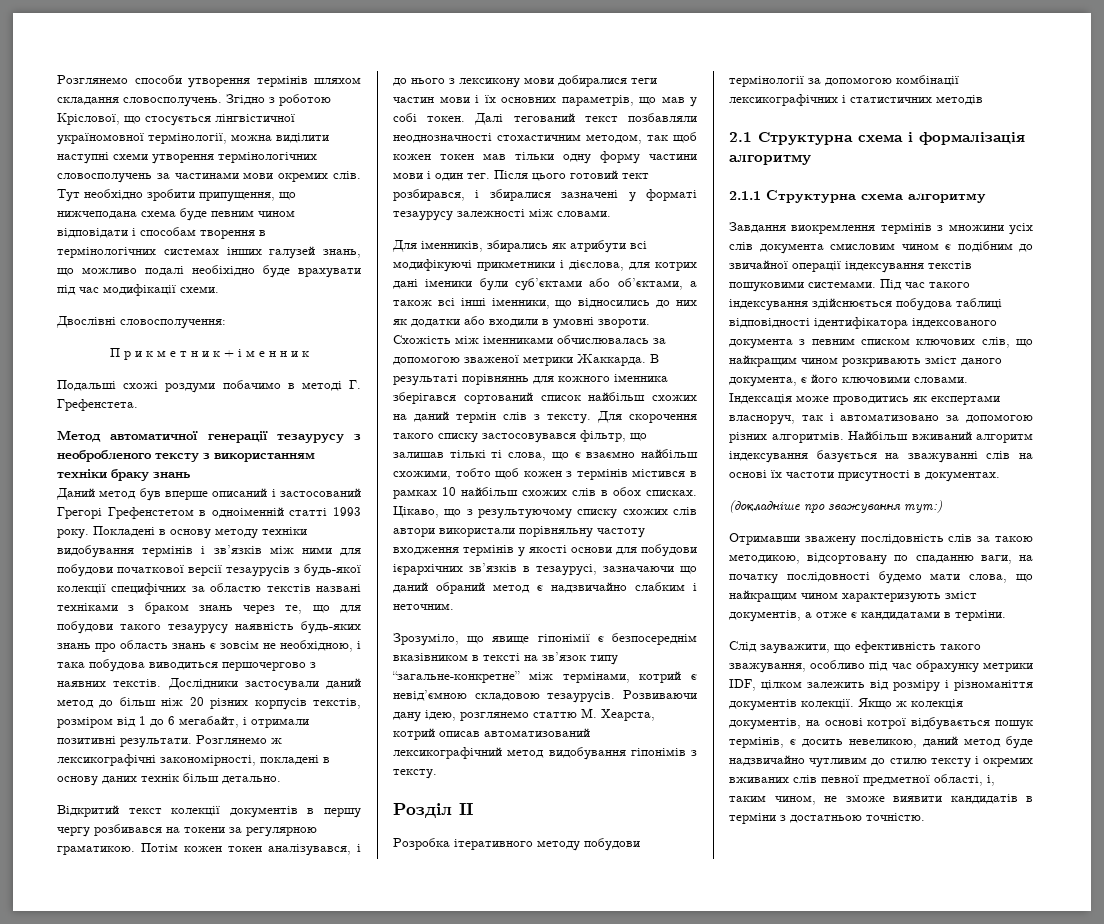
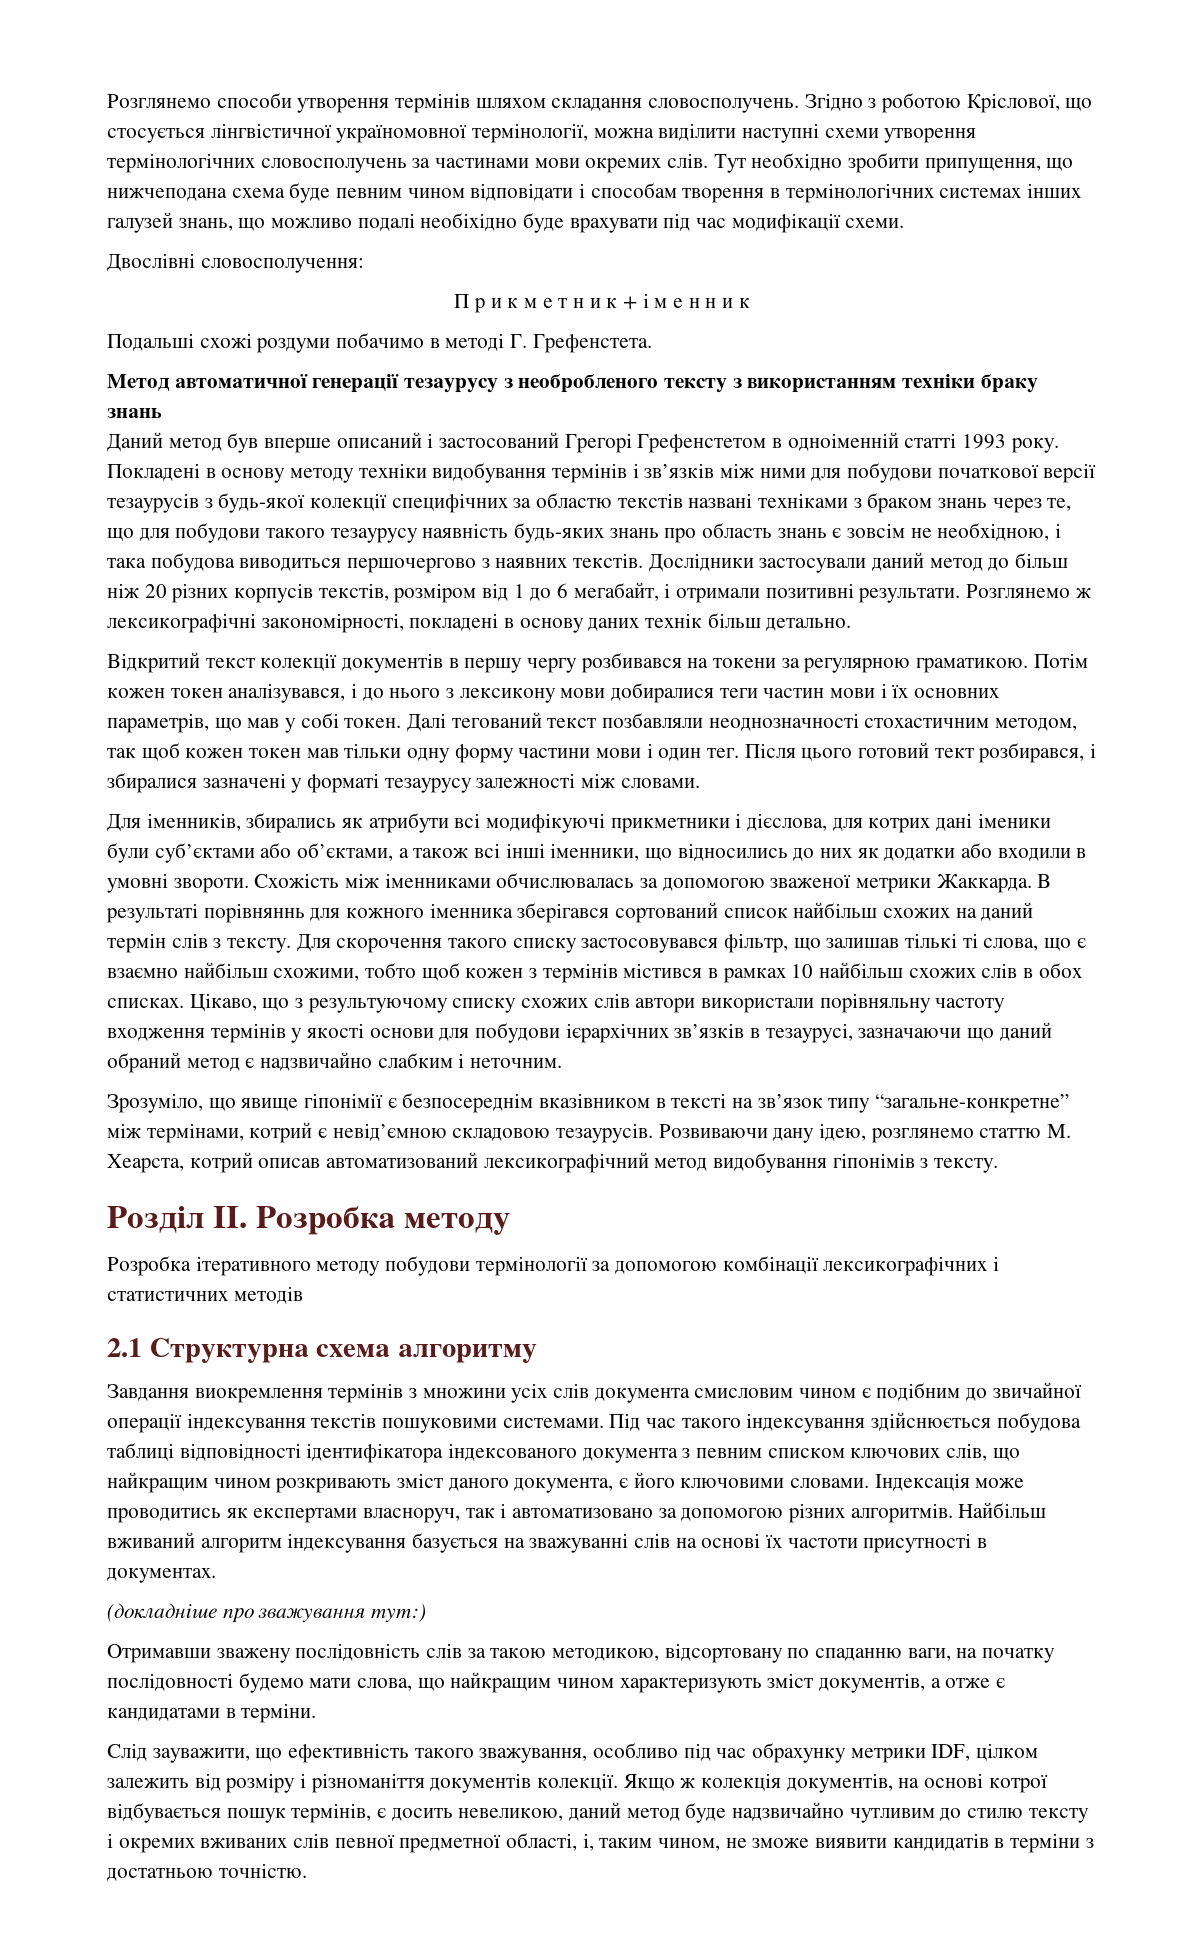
[459,803,473,815] II -> [212,1206,510,1235] II. Розробка методу
[908,132,1025,145] [729,154,811,165] [729,190,903,203] і формалізація алгоритму // 2.1.1 Структурна схема -> (391, 1350) none

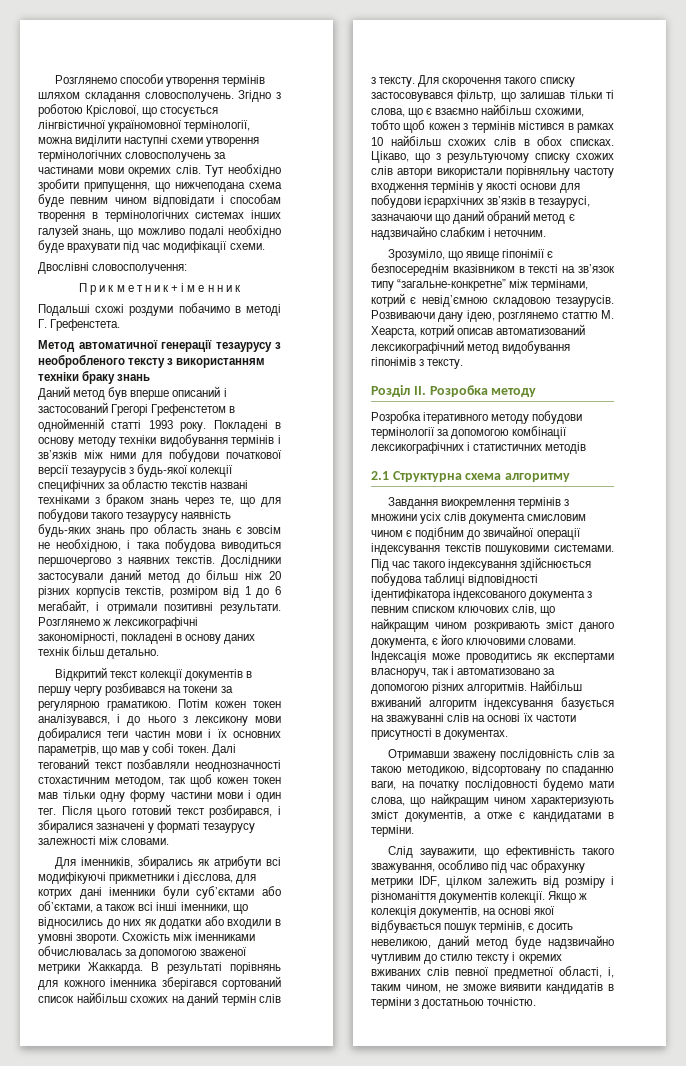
[420,213,518,231] необіхідно -> [228,225,281,238] необхідно
[787,432,899,451] одноіменній -> [38,418,104,432] однойменній
[934,748,974,758] тект -> [176,808,205,815] текст
[977,813,1051,828] іменики -> [109,887,156,896] іменники
[203,903,305,923] порівняннь -> [230,962,281,974] порівнянь
[905,933,958,948] тількі -> [569,90,602,99] тільки
[107,1603,427,1623] // (докладніше про зважування тут:) -> (509, 735) none
[988,1774,1048,1793] котрої -> [534,906,556,915] якої

